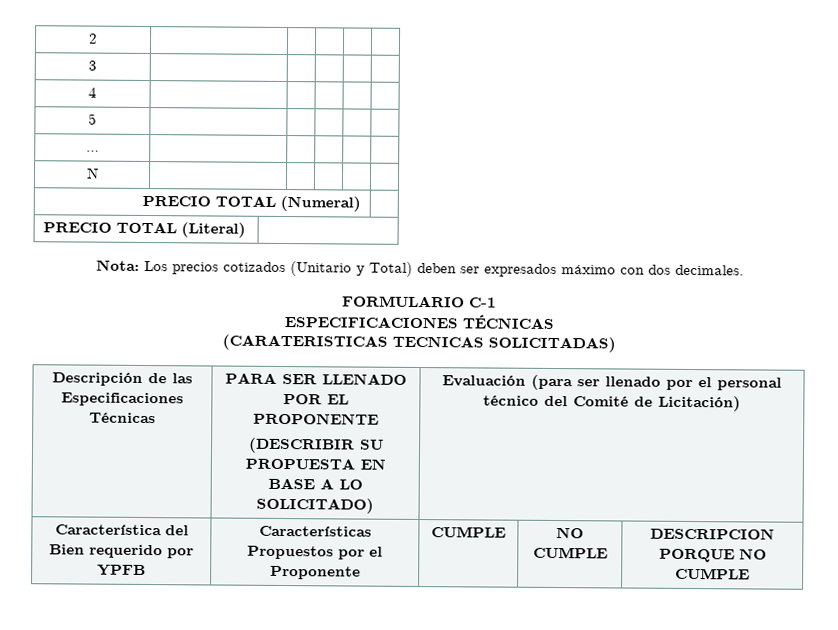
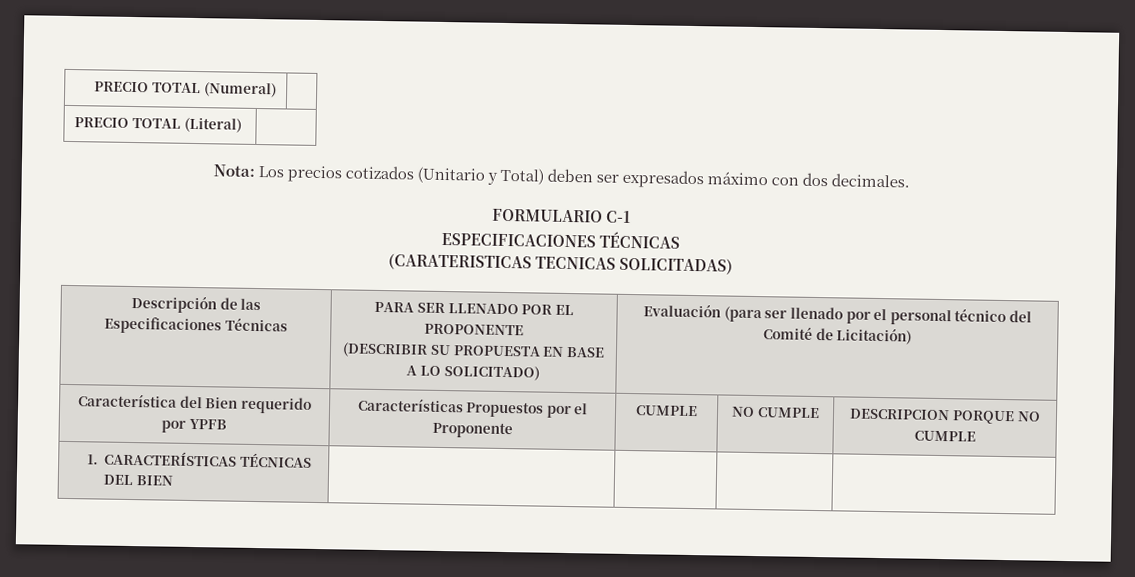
[88,33,98,44] [88,60,97,71] [88,87,97,98] [88,113,97,125] [85,150,100,152] [85,167,99,179] 2 | | | | | // 3 | | | | | // 4 | | | | | // 5 | | | | | // … | | | | | // N | | | | | // -> (94, 87) none
(750, 573) none -> [86,450,313,468] [103,474,174,486] // 1. CARACTERÍSTICAS TÉCNICAS DEL BIEN | | | |

